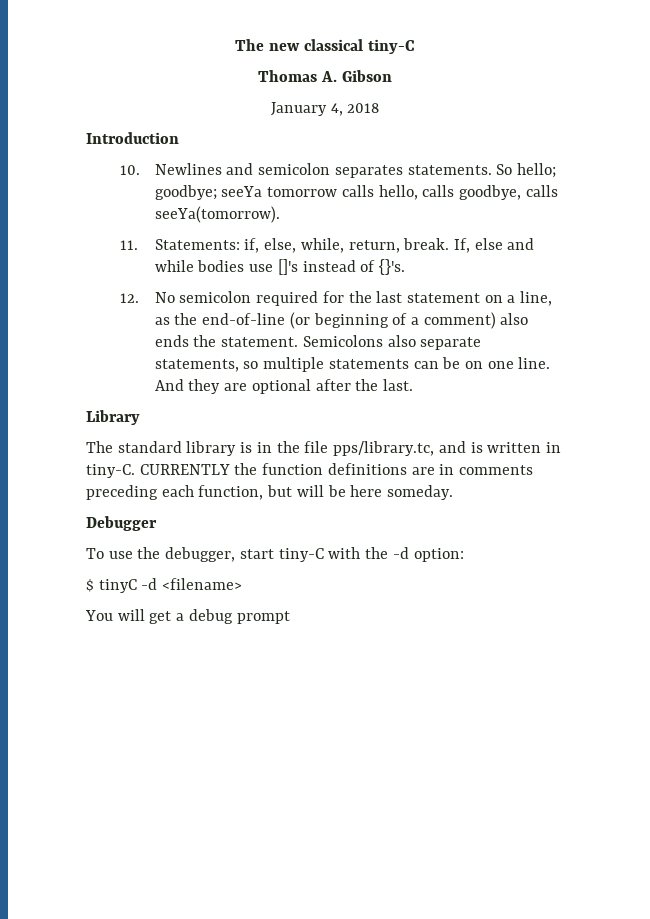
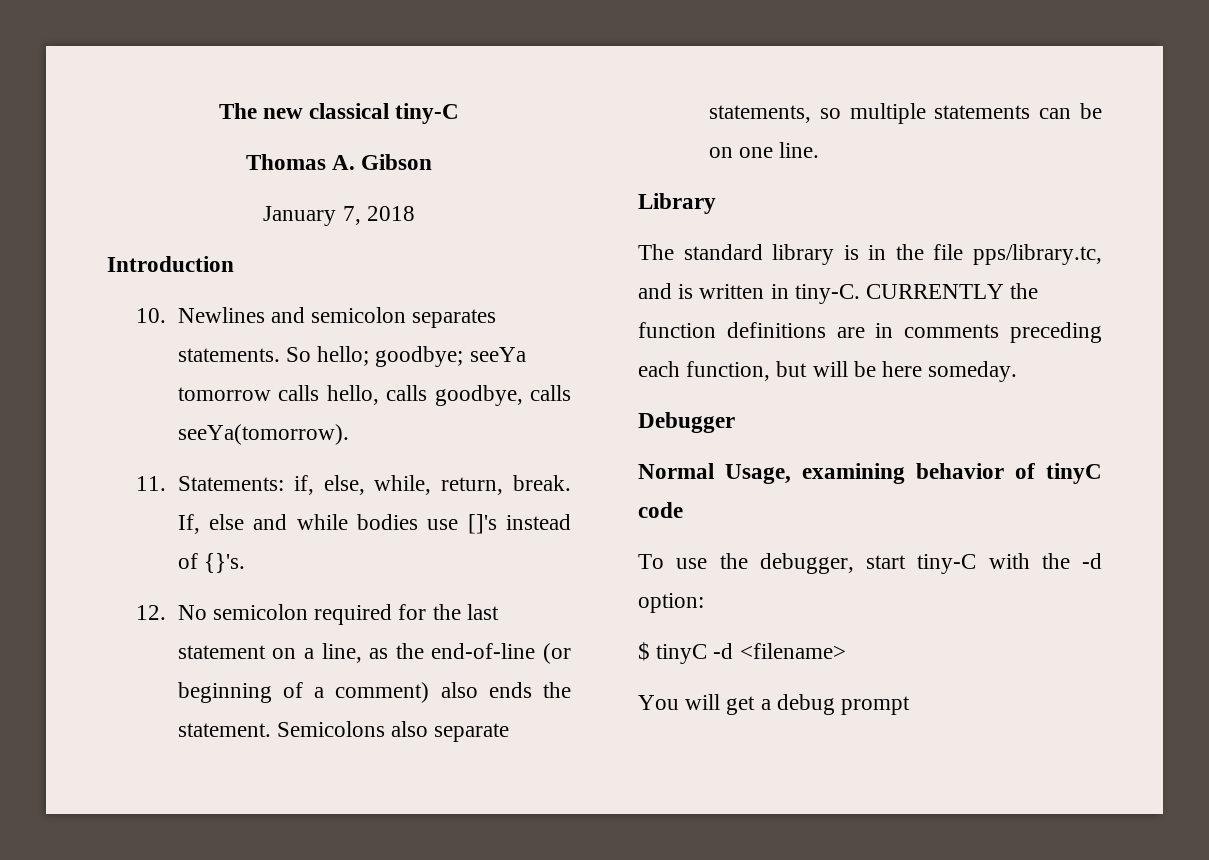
[330,103,343,116] 4, -> [342,206,361,225] 7,
[154,379,414,394] And they are optional after the last. -> (820, 150) none
(157, 523) none -> [638,463,1102,484] [638,502,683,518] // Normal Usage, examining behavior of tinyC code

